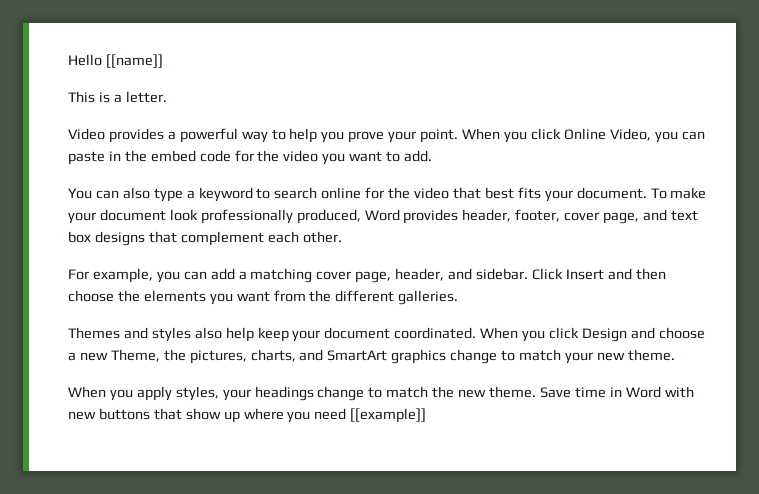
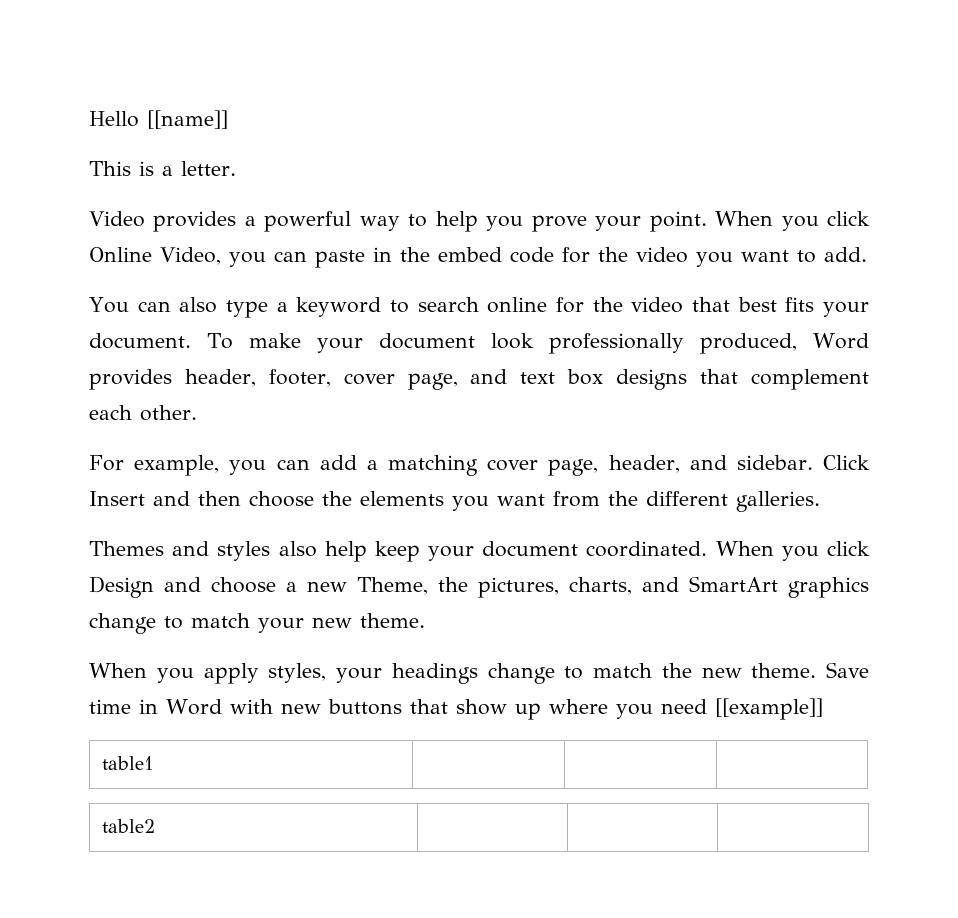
(427, 415) none -> [101,756,153,770] [101,819,155,833] // table1 | | | // table2 | | |

